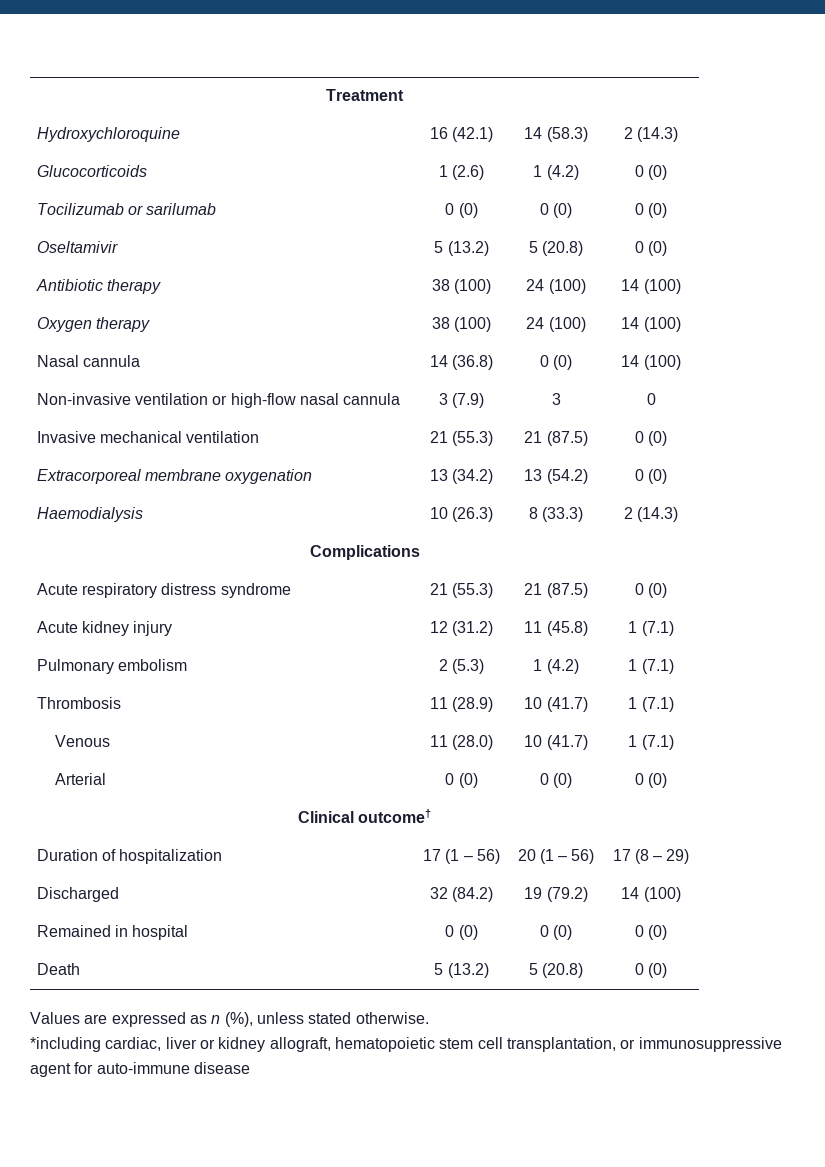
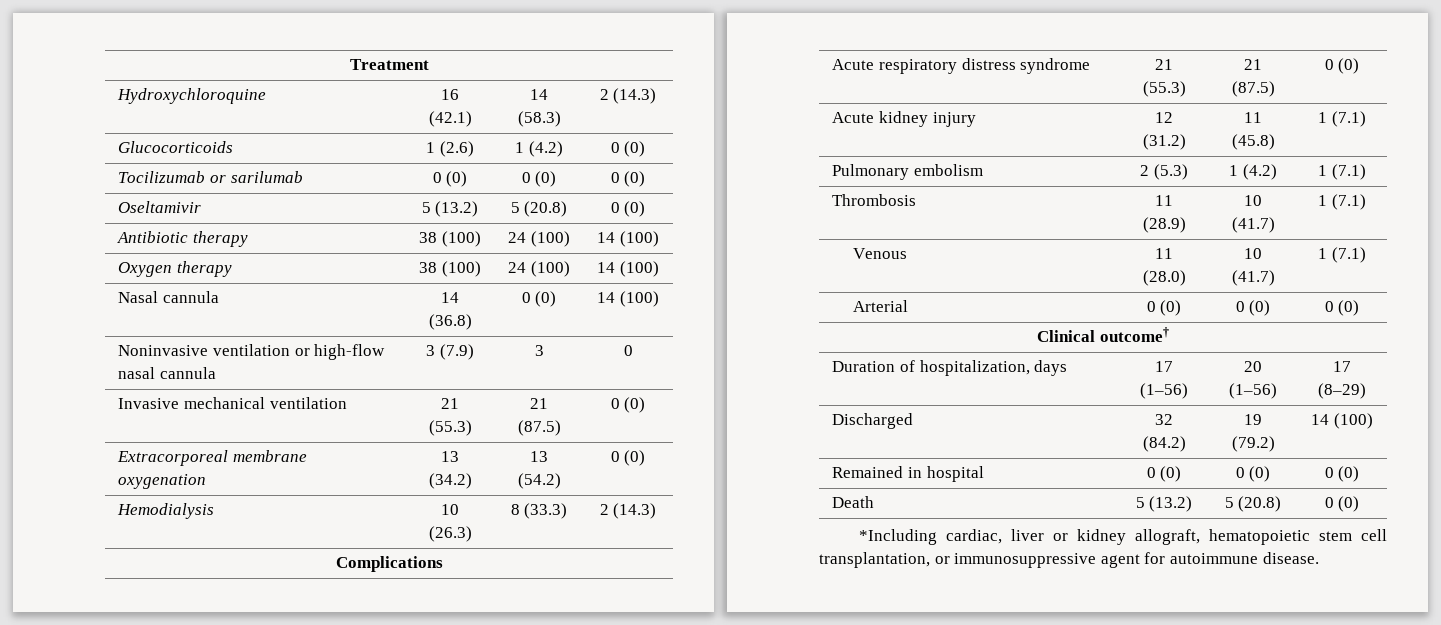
[36,393,131,405] Non-invasive -> [118,345,209,356] Noninvasive
[36,507,143,522] Haemodialysis -> [117,503,215,519] Hemodialysis
[119,849,223,864] [423,849,500,864] [517,849,595,864] [612,849,690,864] hospitalization | 17 (1 – 56) | 20 (1 – 56) | 17 (8 – 29) -> [919,360,1068,376] [1155,361,1173,372] [1140,383,1188,399] [1244,361,1262,372] [1229,383,1277,399] [1333,361,1351,372] [1318,383,1366,399] hospitalization, days | 17 (1–56) | 20 (1–56) | 17 (8–29)
[30,1012,429,1027] [30,1037,101,1052] Values are expressed as n (%), unless stated otherwise. // *including -> [859,529,938,545] *Including
[96,1062,250,1074] auto-immune disease -> [1169,552,1319,564] autoimmune disease.

